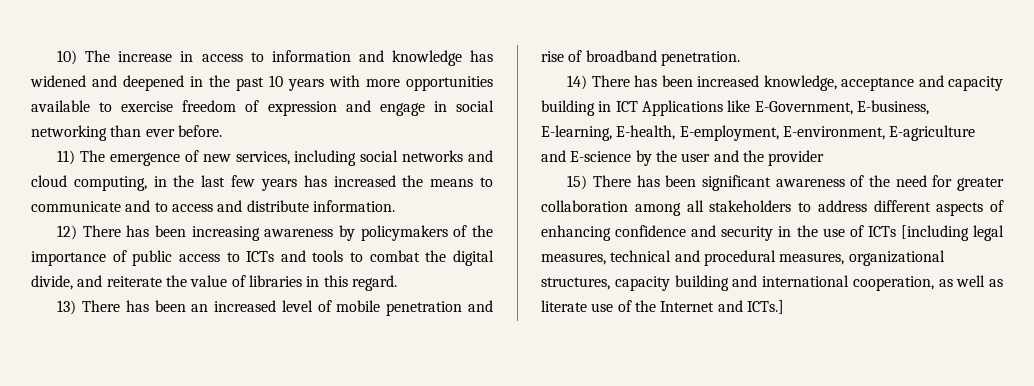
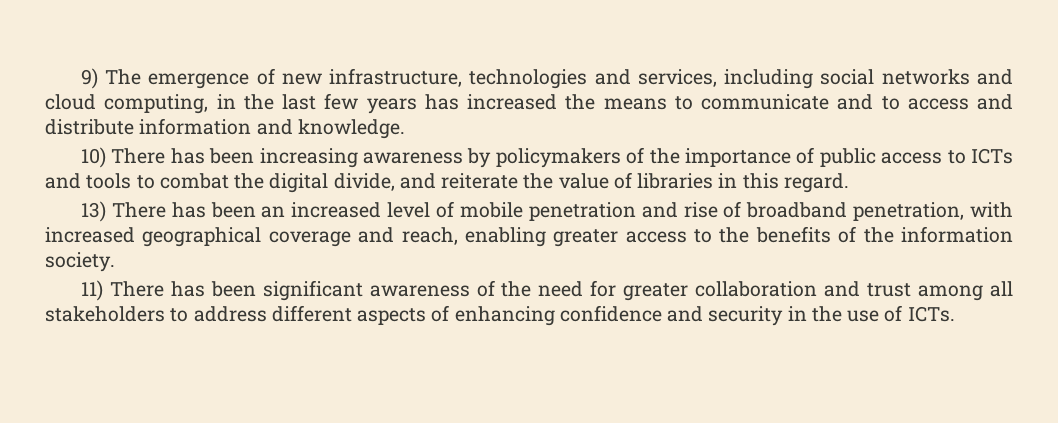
[57,50,494,66] [30,75,493,91] [31,100,494,116] [31,125,222,141] [57,150,76,165] 10) The increase in access to information and knowledge has widened and deepened in the past 10 years with more opportunities available to exercise freedom of expression and engage in social networking than ever before. // 11) -> [80,68,98,89] 9)
(231, 158) none -> [329,68,631,89] infrastructure, technologies and
[312,200,395,212] [57,225,78,240] information. // 12) -> [139,118,405,139] [80,147,106,168] information and knowledge. // 10)
[660,51,740,66] [567,75,1003,91] [541,100,929,116] [541,125,976,141] [541,150,825,166] [567,175,588,190] penetration. // 14) There has been increased knowledge, acceptance and capacity building in ICT Applications like E-Government, E-business, E-learning, E-health, E-employment, E-environment, E-agriculture and E-science by the user and the provider // 15) -> [853,202,1014,221] [45,226,1013,247] [45,252,115,272] [80,280,103,301] penetration, with increased geographical coverage and reach, enabling greater access to the benefits of the information society. // 11)
(628, 206) none -> [824,281,912,297] and trust
[867,225,1005,241] [541,250,945,266] [541,275,1003,291] [541,300,784,314] ICTs [including legal measures, technical and procedural measures, organizational structures, capacity building and international cooperation, as well as literate use of the Internet and ICTs.] -> [907,306,955,322] ICTs.

